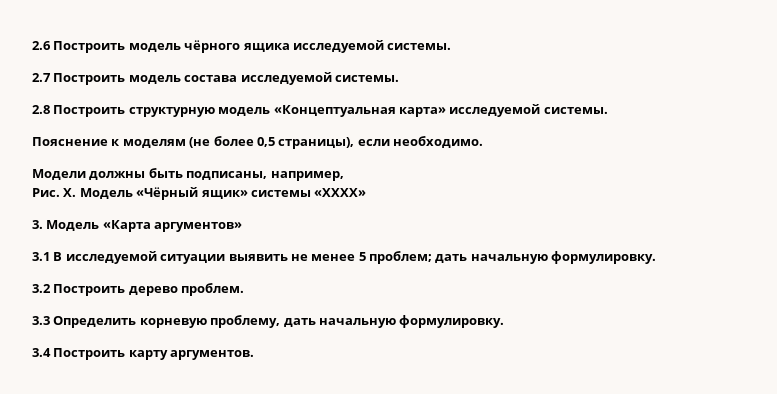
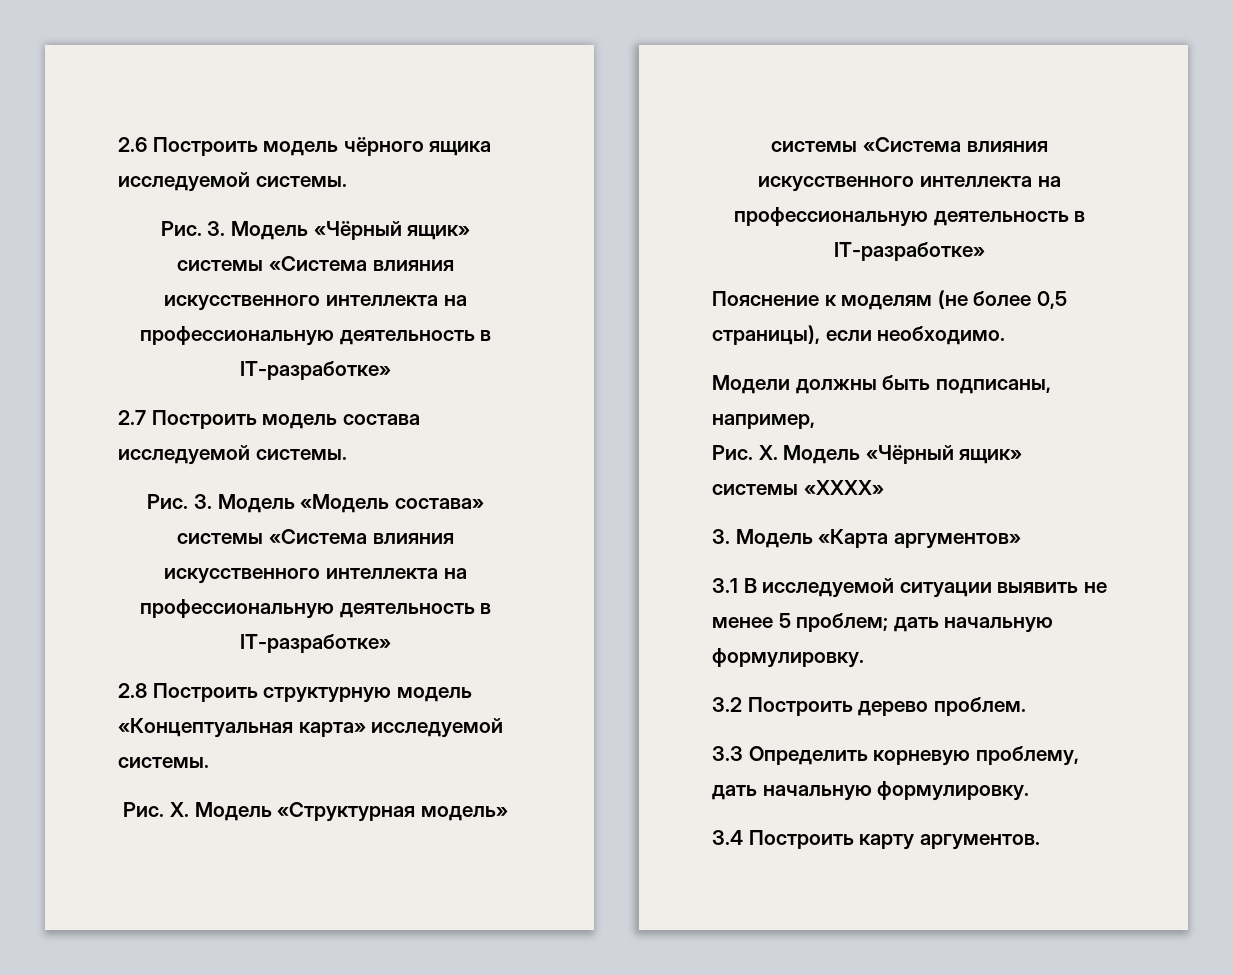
(452, 46) none -> [160,221,471,240] [177,256,454,271] [164,295,467,311] [139,326,492,346] [240,361,391,380] // Рис. 3. Модель «Чёрный ящик» системы «Система влияния искусственного интеллекта на профессиональную деятельность в IT-разработке»
(399, 78) none -> [147,494,484,513] [177,529,454,544] [164,568,467,584] [139,599,492,619] [240,634,391,653] // Рис. 3. Модель «Модель состава» системы «Система влияния искусственного интеллекта на профессиональную деятельность в IT-разработке»
(608, 110) none -> [123,802,508,822] [771,137,1048,152] [758,176,1061,192] [733,207,1086,227] [834,242,985,261] // Рис. Х. Модель «Структурная модель» системы «Система влияния искусственного интеллекта на профессиональную деятельность в IT-разработке»

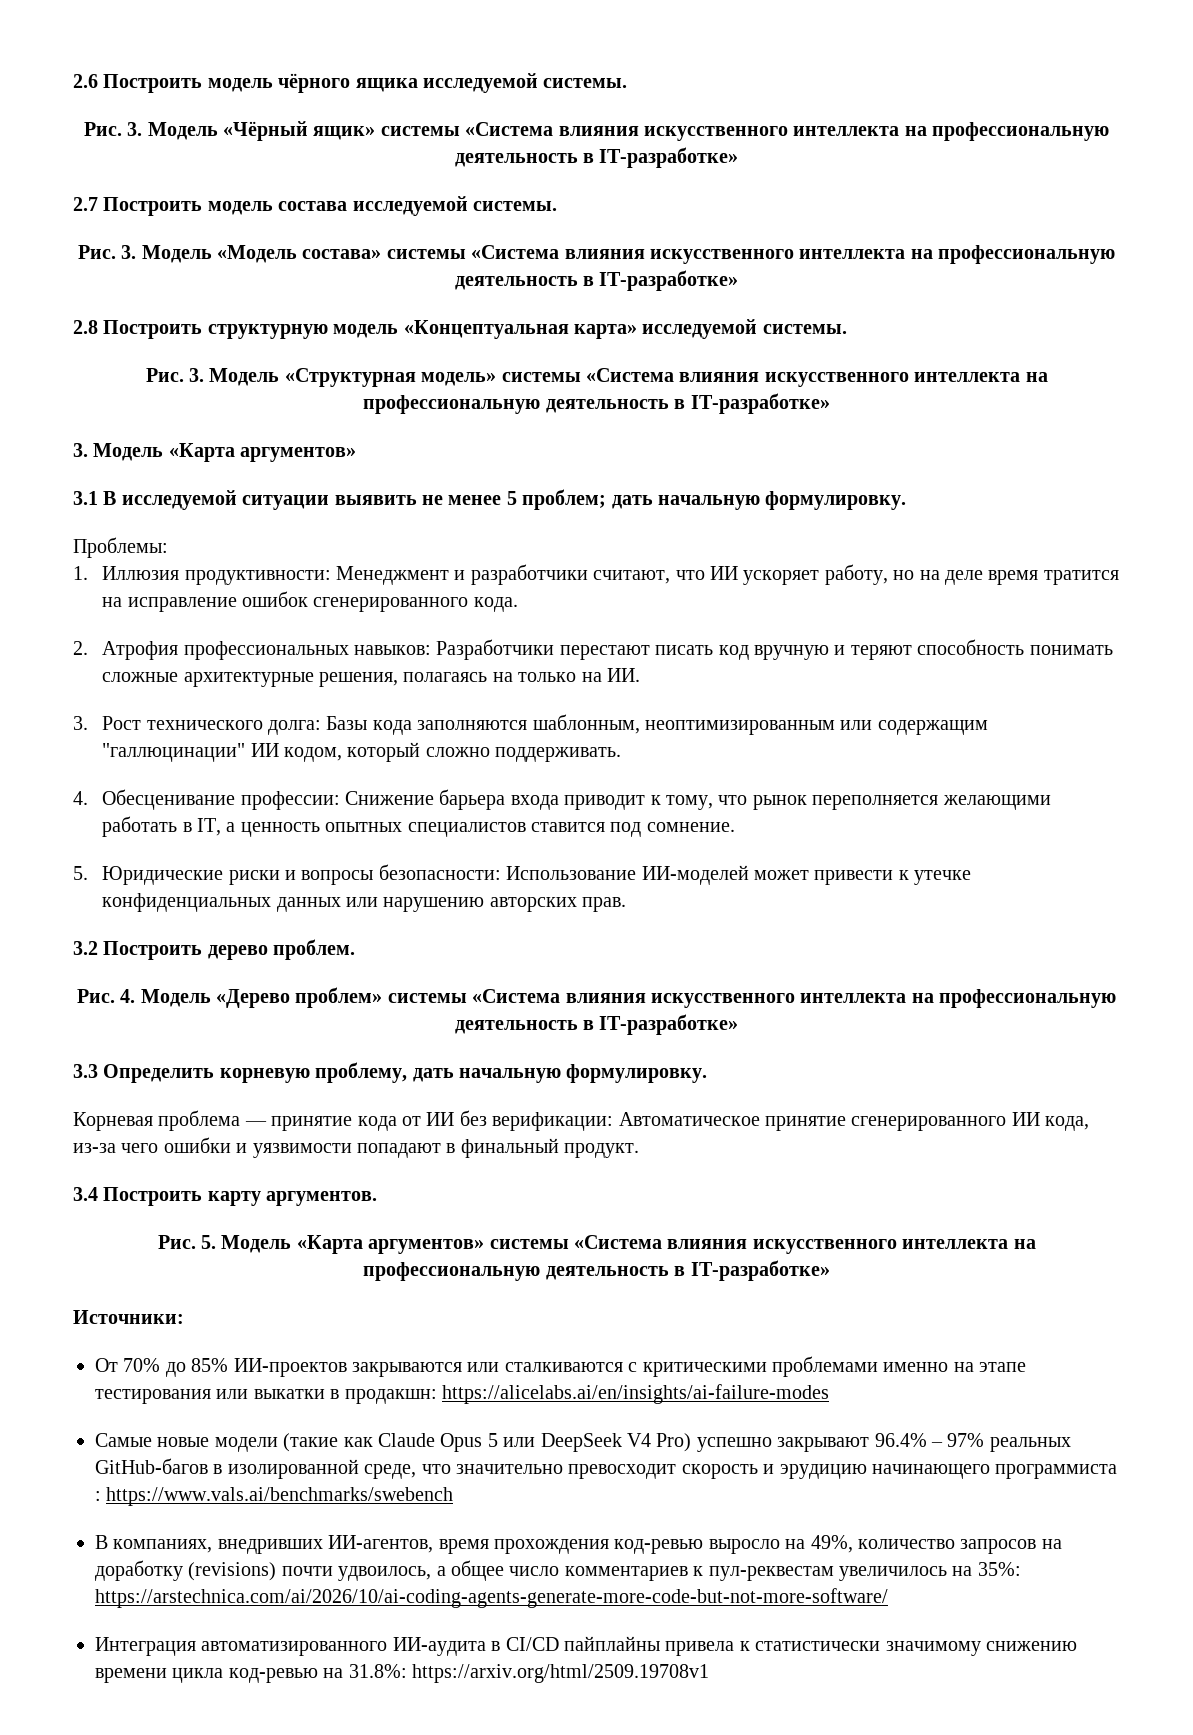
[169,802,189,817] Х. -> [188,368,204,382] 3.
[712,290,1067,310] [712,325,1006,345] [712,375,1051,394] [712,414,815,429] [712,445,1023,464] [712,480,884,495] // Пояснение к моделям (не более 0,5 страницы), если необходимо. // Модели должны быть подписаны, например, // Рис. Х. Модель «Чёрный ящик» системы «ХХХХ» -> (830, 403) none
[712,697,1026,716] 3.2 Построить дерево проблем. -> [73,537,168,558] [73,564,1119,585] [102,591,518,612] [73,639,1113,660] [102,668,640,687] [73,714,988,735] [102,742,622,762] [73,789,1051,810] [102,816,735,837] [73,864,972,885] [102,893,627,912] [73,939,356,960] [76,987,1117,1008] [454,1014,739,1035] Проблемы: // 1. Иллюзия продуктивности: Менеджмент и разработчики считают, что ИИ ускоряет работу, но на деле время тратится на исправление ошибок сгенерированного кода. // 2. Атрофия профессиональных навыков: Разработчики перестают писать код вручную и теряют способность понимать сложные архитектурные решения, полагаясь на только на ИИ. // 3. Рост технического долга: Базы кода заполняются шаблонным, неоптимизированным или содержащим "галлюцинации" ИИ кодом, который сложно поддерживать. // 4. Обесценивание профессии: Снижение барьера входа приводит к тому, что рынок переполняется желающими работать в IT, а ценность опытных специалистов ставится под сомнение. // 5. Юридические риски и вопросы безопасности: Использование ИИ-моделей может привести к утечке конфиденциальных данных или нарушению авторских прав. // 3.2 Построить дерево проблем. // Рис. 4. Модель «Дерево проблем» системы «Система влияния искусственного интеллекта на профессиональную деятельность в IT-разработке»
[712,830,1040,850] 3.4 Построить карту аргументов. -> [73,1110,1090,1131] [73,1137,640,1158] [73,1187,378,1206] [157,1235,1036,1254] [363,1260,830,1281] [73,1310,184,1324] [95,1356,1027,1377] [95,1384,829,1404] [95,1433,1071,1452] [95,1458,1118,1479] [95,1487,454,1506] [95,1535,1062,1554] [95,1560,1021,1581] [95,1588,888,1608] [95,1636,1077,1656] [95,1664,709,1683] Корневая проблема — принятие кода от ИИ без верификации: Автоматическое принятие сгенерированного ИИ кода, из-за чего ошибки и уязвимости попадают в финальный продукт. // 3.4 Построить карту аргументов. // Рис. 5. Модель «Карта аргументов» системы «Система влияния искусственного интеллекта на профессиональную деятельность в IT-разработке» // Источники: // От 70% до 85% ИИ-проектов закрываются или сталкиваются с критическими проблемами именно на этапе тестирования или выкатки в продакшн: https://alicelabs.ai/en/insights/ai-failure-modes // Самые новые модели (такие как Claude Opus 5 или DeepSeek V4 Pro) успешно закрывают 96.4% – 97% реальных GitHub-багов в изолированной среде, что значительно превосходит скорость и эрудицию начинающего программиста : https://www.vals.ai/benchmarks/swebench // В компаниях, внедривших ИИ-агентов, время прохождения код-ревью выросло на 49%, количество запросов на доработку (revisions) почти удвоилось, а общее число комментариев к пул-реквестам увеличилось на 35%: https://arstechnica.com/ai/2026/10/ai-coding-agents-generate-more-code-but-not-more-software/ // Интеграция автоматизированного ИИ-аудита в CI/CD пайплайны привела к статистически значимому снижению времени цикла код-ревью на 31.8%: https://arxiv.org/html/2509.19708v1

